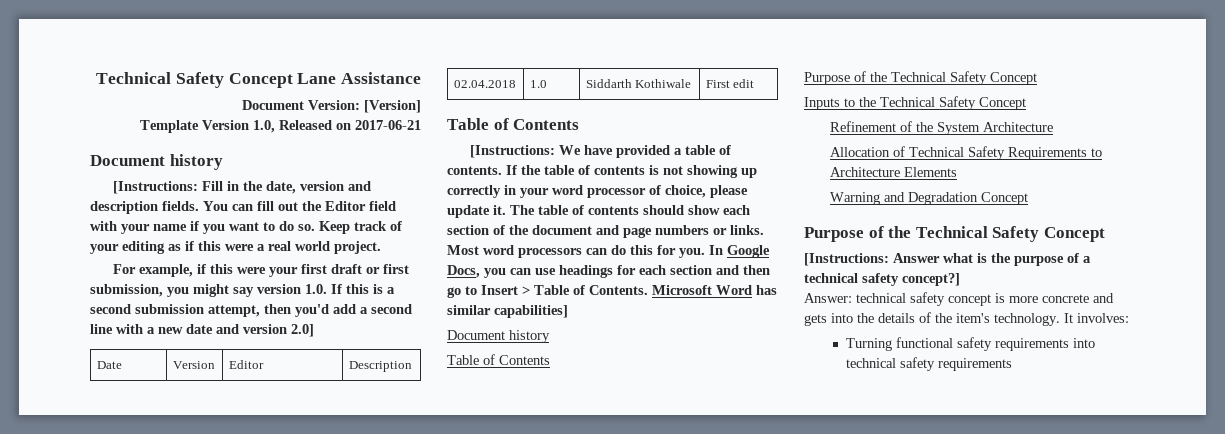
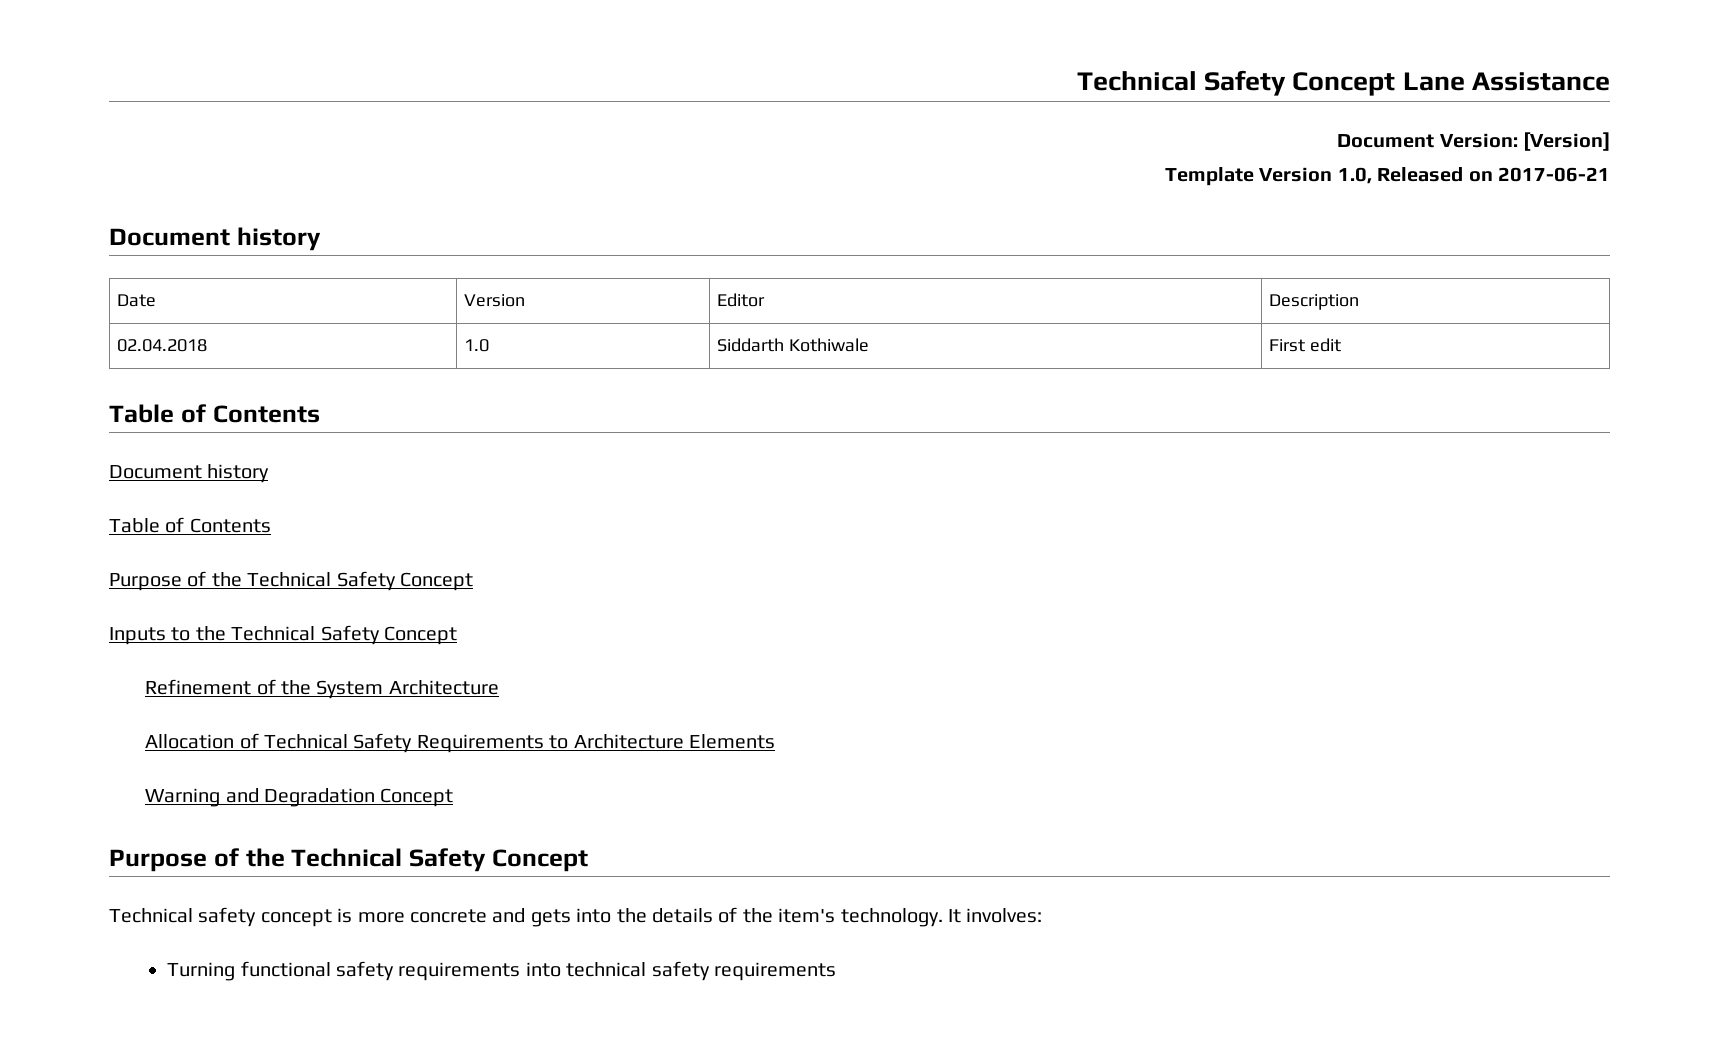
[112,181,371,194] [90,201,396,214] [90,221,402,234] [90,241,381,254] [112,264,409,277] [90,284,395,297] [90,304,412,317] [90,324,314,337] // [Instructions: Fill in the date, version and description fields. You can fill out the Editor field with your name if you want to do so. Keep track of your editing as if this were a real world project. // For example, if this were your first draft or first submission, you might say version 1.0. If this is a second submission attempt, then you'd add a second line with a new date and version 2.0] -> (321, 239) none
[469,145,731,158] [447,165,757,178] [447,185,748,198] [447,205,750,218] [447,225,764,238] [447,245,770,258] [447,265,770,278] [447,285,777,298] [447,305,568,318] // [Instructions: We have provided a table of contents. If the table of contents is not showing up correctly in your word processor of choice, please update it. The table of contents should show each section of the document and page numbers or links. Most word processors can do this for you. In Google Docs, you can use headings for each section and then go to Insert > Table of Contents. Microsoft Word has similar capabilities] -> (320, 414) none
[804,253,1091,266] [804,273,960,286] [804,293,906,303] [Instructions: Answer what is the purpose of a technical safety concept?] // Answer: technical -> [109,908,193,923] Technical

